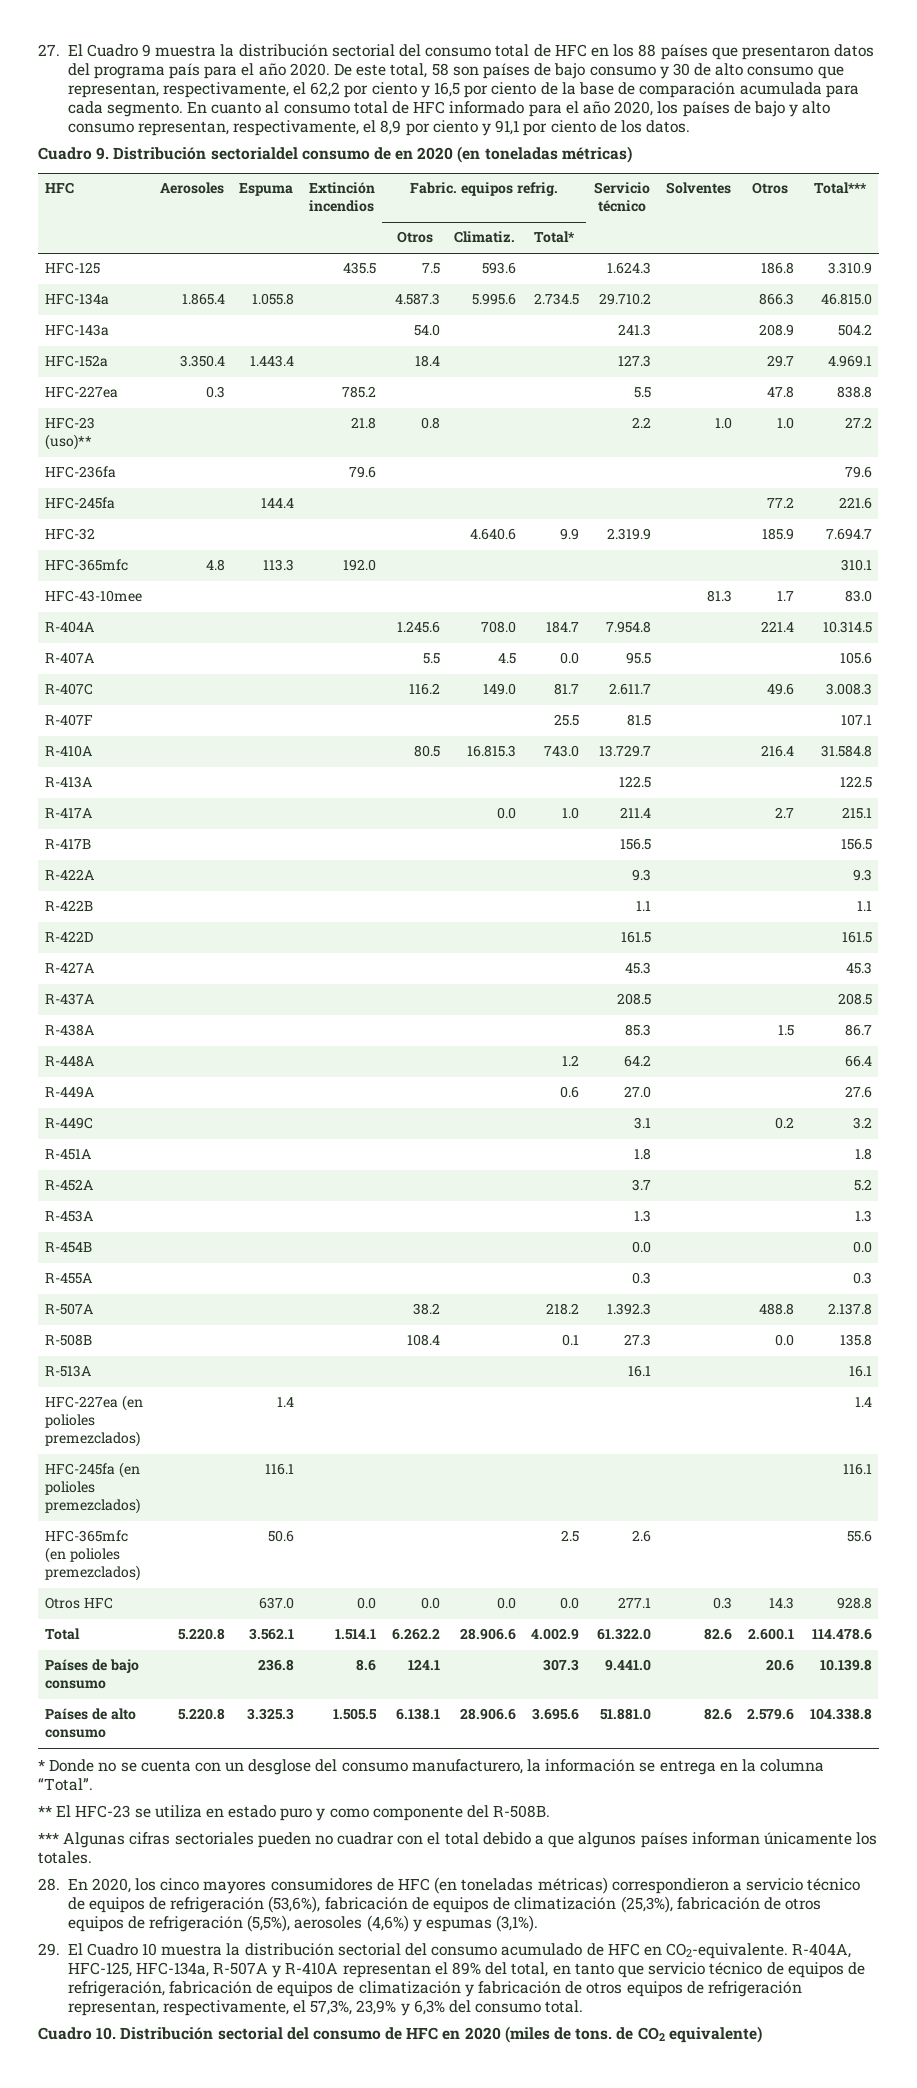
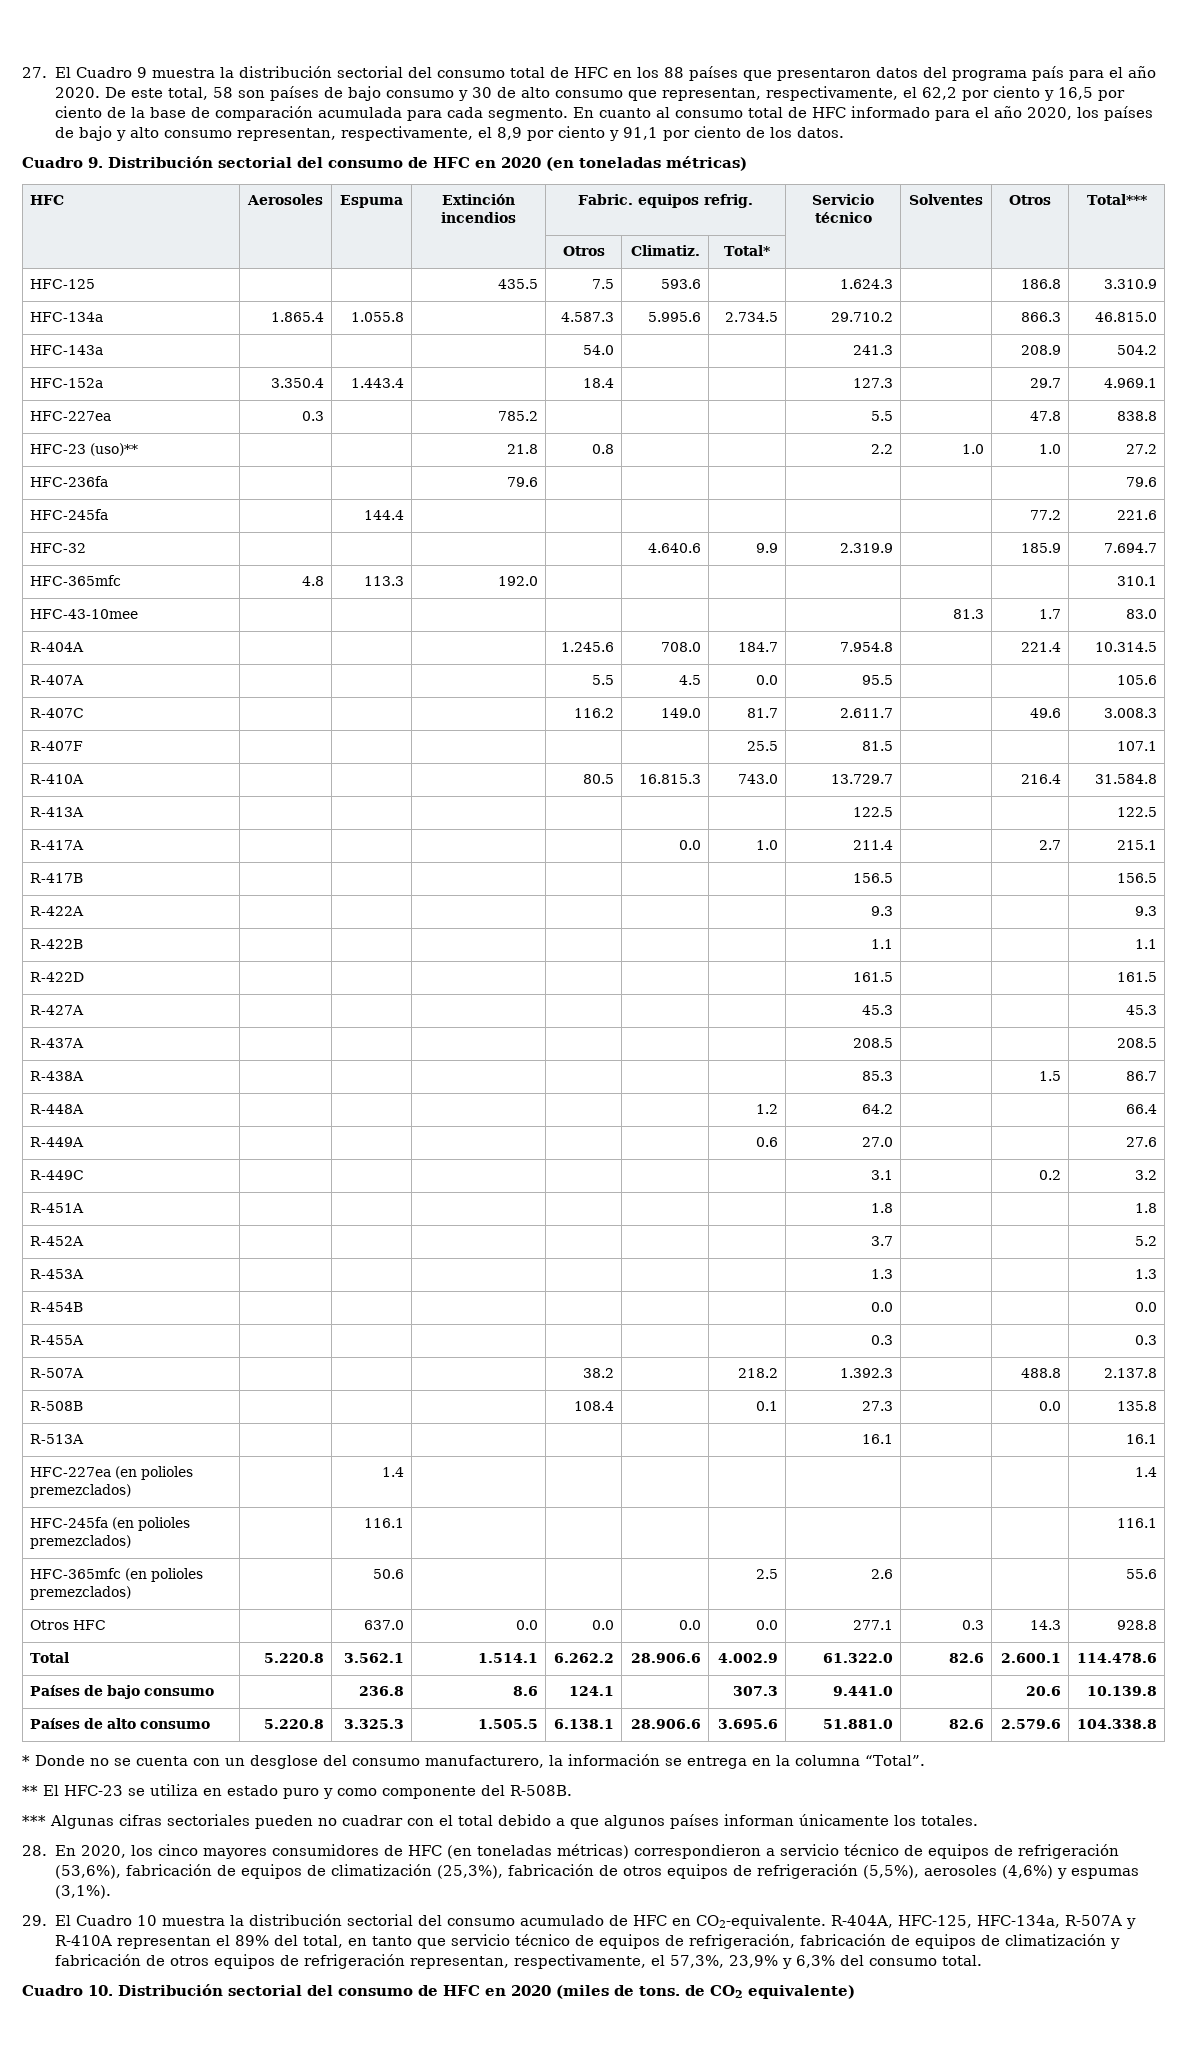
[210,147,391,160] sectorialdel consumo de -> [218,157,470,168] sectorial del consumo de HFC

